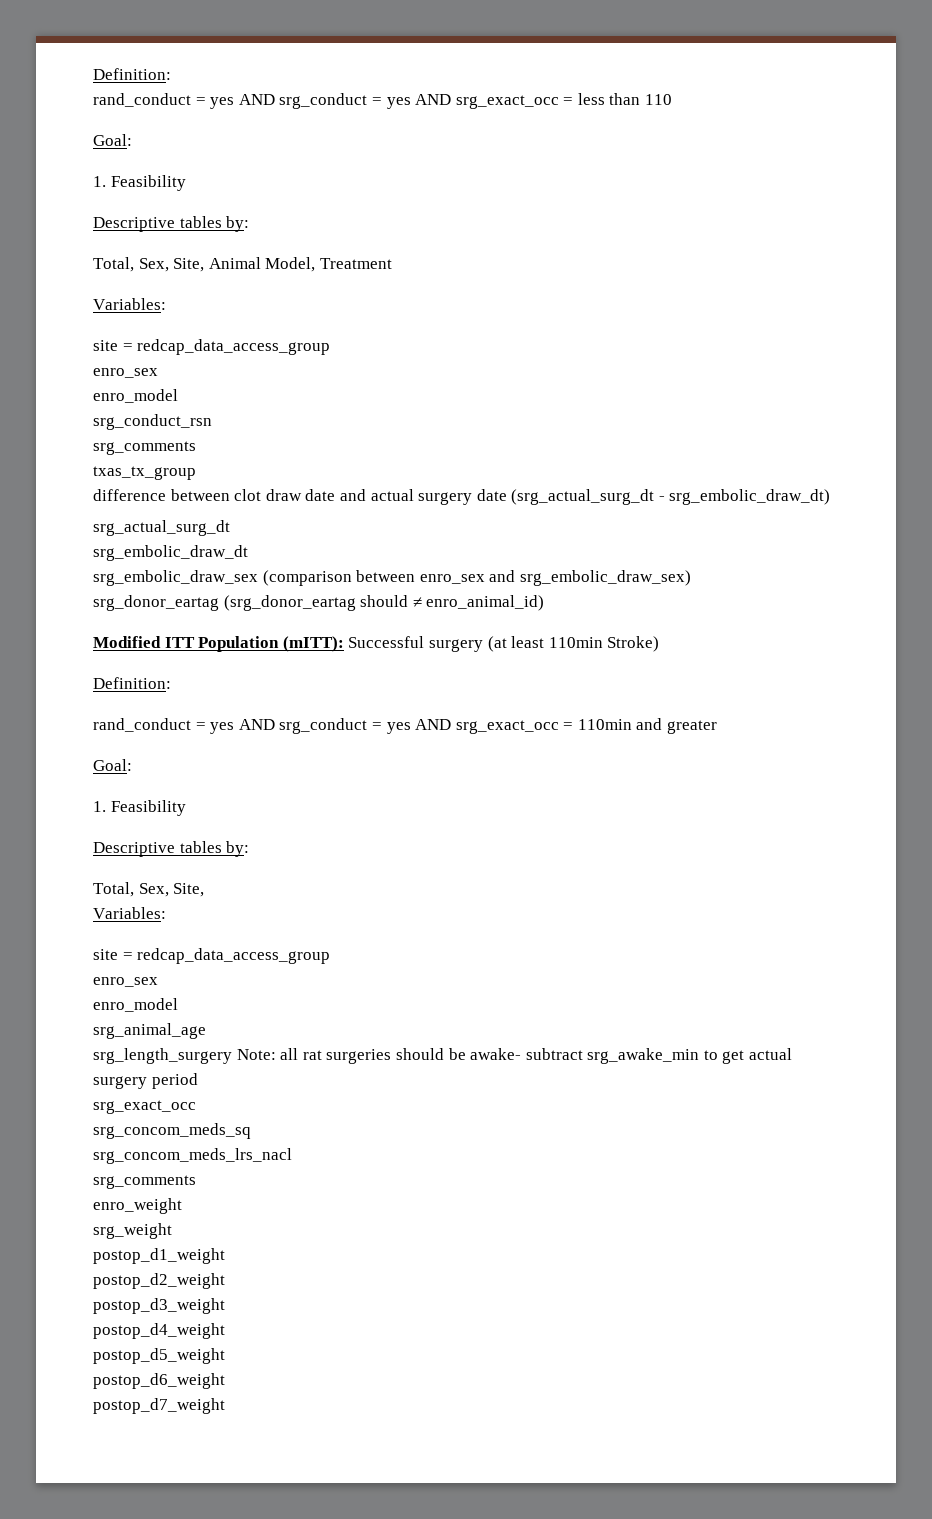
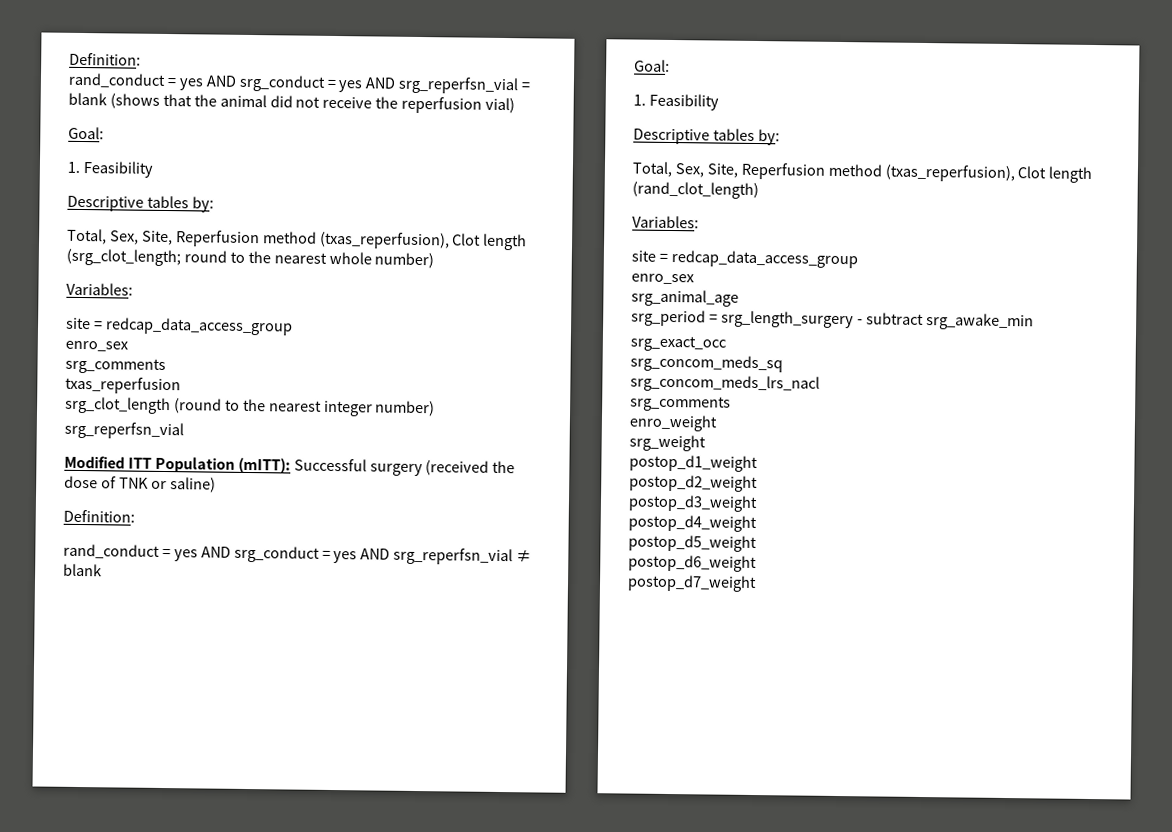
[93,68,171,80] [93,93,673,109] [93,134,132,146] [93,175,186,191] [93,216,250,232] [93,257,392,272] [93,298,166,310] [93,339,331,355] [93,368,158,378] [93,389,178,403] [93,414,212,430] [93,441,196,455] [93,466,196,480] [93,489,831,505] [93,520,230,536] [93,545,248,561] [93,570,691,586] [93,595,545,611] Definition: // rand_conduct = yes AND srg_conduct = yes AND srg_exact_occ = less than 110 // Goal: // 1. Feasibility // Descriptive tables by: // Total, Sex, Site, Animal Model, Treatment // Variables: // site = redcap_data_access_group // enro_sex // enro_model // srg_conduct_rsn // srg_comments // txas_tx_group // difference between clot draw date and actual surgery date (srg_actual_surg_dt - srg_embolic_draw_dt) // srg_actual_surg_dt // srg_embolic_draw_dt // srg_embolic_draw_sex (comparison between enro_sex and srg_embolic_draw_sex) // srg_donor_eartag (srg_donor_eartag should ≠ enro_animal_id) -> [69,52,141,66] [68,72,531,95] [68,92,516,114] [68,126,104,140] [67,161,153,178] [67,195,214,213] [67,228,528,251] [66,248,435,269] [66,282,133,296] [65,317,293,336] [65,340,128,352] [65,357,166,375] [65,376,181,395] [65,396,436,417] [64,421,184,440] Definition: // rand_conduct = yes AND srg_conduct = yes AND srg_reperfsn_vial = blank (shows that the animal did not receive the reperfusion vial) // Goal: // 1. Feasibility // Descriptive tables by: // Total, Sex, Site, Reperfusion method (txas_reperfusion), Clot length (srg_clot_length; round to the nearest whole number) // Variables: // site = redcap_data_access_group // enro_sex // srg_comments // txas_reperfusion // srg_clot_length (round to the nearest integer number) // srg_reperfsn_vial
[487,636,660,652] [93,677,171,689] [93,718,718,734] [93,759,132,771] [93,800,186,816] [93,841,250,857] [93,882,205,897] [93,907,166,919] [93,948,331,964] [93,977,158,987] [93,998,178,1012] (at least 110min Stroke) // Definition: // rand_conduct = yes AND srg_conduct = yes AND srg_exact_occ = 110min and greater // Goal: // 1. Feasibility // Descriptive tables by: // Total, Sex, Site, // Variables: // site = redcap_data_access_group // enro_sex // enro_model -> [425,460,516,476] [64,475,216,493] [63,509,135,523] [63,543,533,566] [63,563,102,577] [634,59,670,72] [633,93,719,111] [633,128,780,146] [632,161,1093,183] [632,181,759,200] [632,215,699,229] [631,249,858,269] [631,273,694,285] (received the dose of TNK or saline) // Definition: // rand_conduct = yes AND srg_conduct = yes AND srg_reperfsn_vial ≠ blank // Goal: // 1. Feasibility // Descriptive tables by: // Total, Sex, Site, Reperfusion method (txas_reperfusion), Clot length (rand_clot_length) // Variables: // site = redcap_data_access_group // enro_sex
[93,1048,793,1064] [93,1073,198,1089] srg_length_surgery Note: all rat surgeries should be awake- subtract srg_awake_min to get actual surgery period -> [631,309,1034,331] srg_period = srg_length_surgery - subtract srg_awake_min

